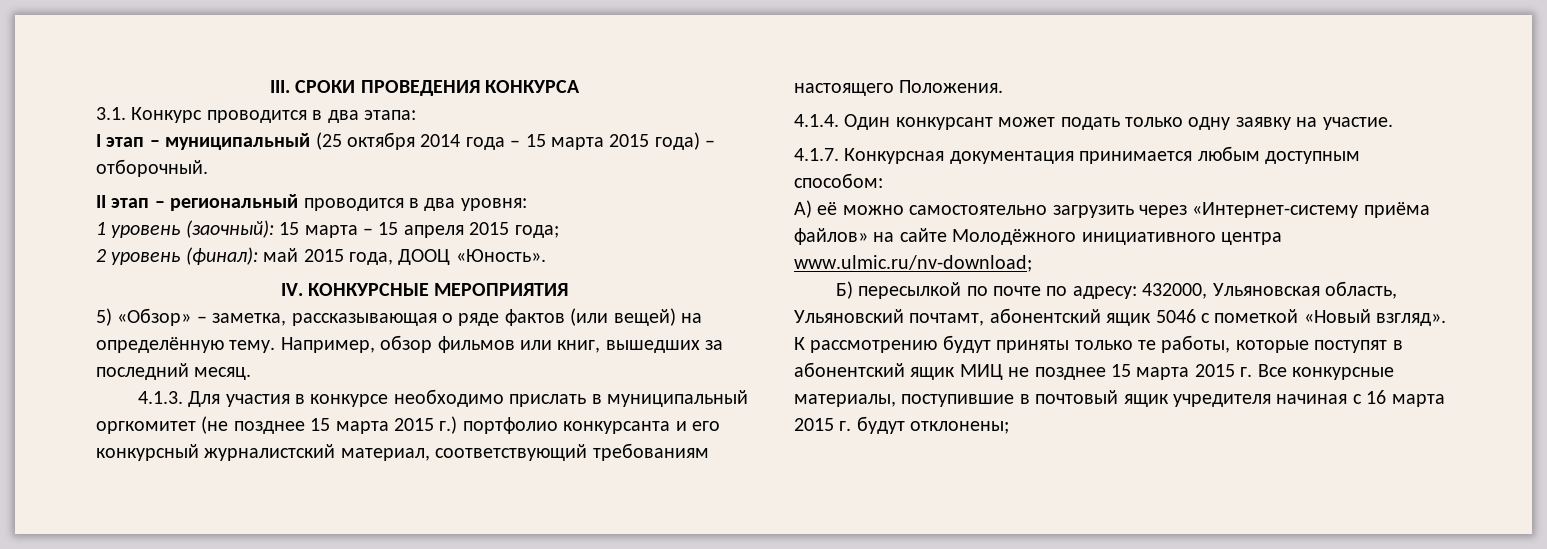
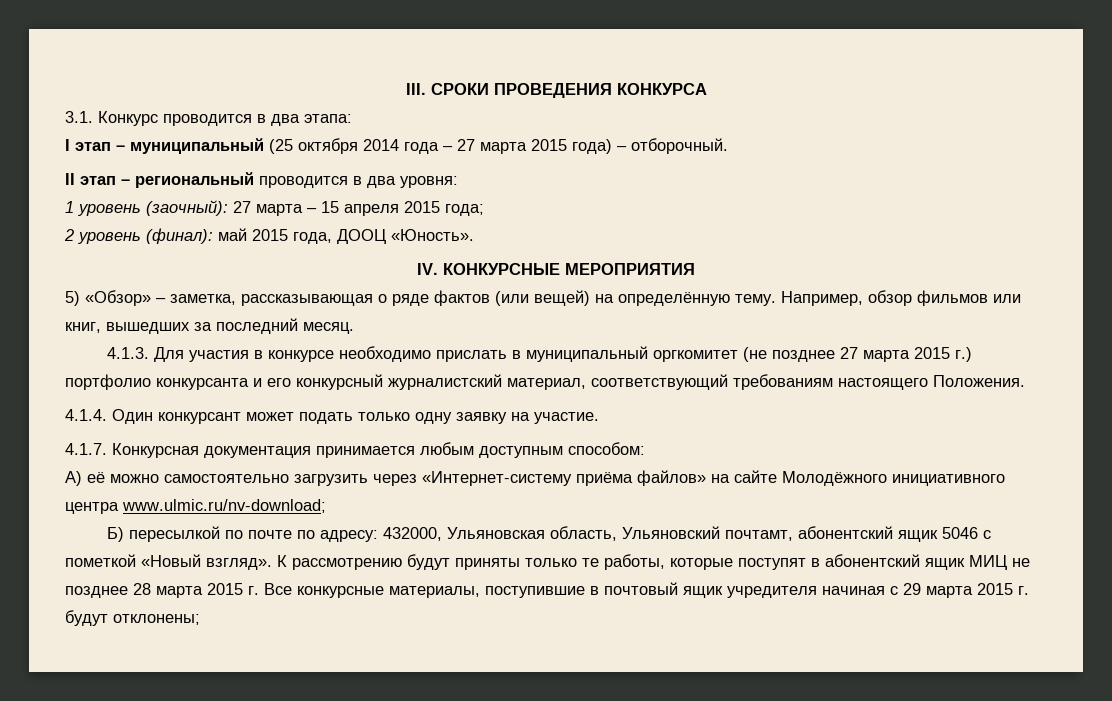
[525,134,546,147] 15 -> [457,139,475,151] 27
[279,222,300,235] 15 -> [233,201,251,213] 27
[310,418,331,431] 15 -> [840,347,859,359] 27
[1111,364,1131,377] 15 -> [133,583,151,595] 28
[1366,390,1387,404] 16 -> [903,583,921,595] 29

